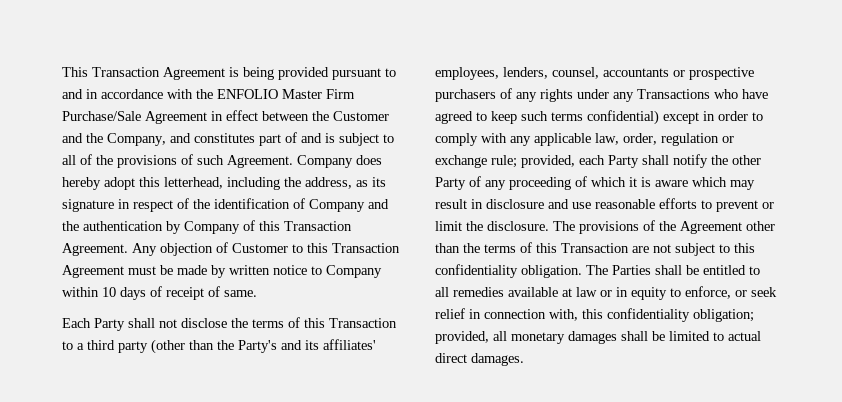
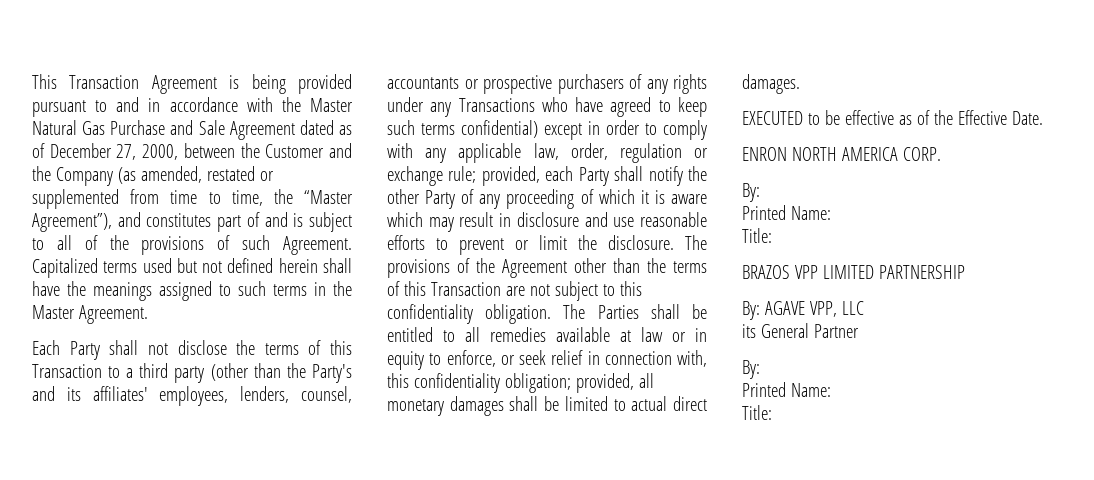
[217,89,355,99] [62,110,258,124] ENFOLIO Master Firm Purchase/Sale Agreement in effect -> [310,98,353,112] [32,120,352,140] [32,143,179,160] Master Natural Gas Purchase and Sale Agreement dated as of December 27, 2000,
[107,133,166,146] Company, -> [55,166,274,186] [32,189,354,209] [32,213,112,232] Company (as amended, restated or supplemented from time to time, the “Master Agreement”),
[297,155,382,168] [62,177,386,190] [62,198,389,212] [62,220,352,234] [62,242,400,256] [62,265,382,278] [62,286,257,300] Company does hereby adopt this letterhead, including the address, as its signature in respect of the identification of Company and the authentication by Company of this Transaction Agreement. Any objection of Customer to this Transaction Agreement must be made by written notice to Company within 10 days of receipt of same. -> [32,258,352,278] [32,281,352,301] [32,305,148,324] Capitalized terms used but not defined herein shall have the meanings assigned to such terms in the Master Agreement.
(524, 359) none -> [742,110,1043,125] [742,147,941,161] [742,183,760,202] [742,205,831,220] [742,228,772,243] [742,265,965,279] [742,301,864,320] [742,323,859,338] [742,360,760,379] [742,382,831,397] [742,405,772,420] // EXECUTED to be effective as of the Effective Date. // ENRON NORTH AMERICA CORP. // By: // Printed Name: // Title: // BRAZOS VPP LIMITED PARTNERSHIP // By: AGAVE VPP, LLC // its General Partner // By: // Printed Name: // Title:

